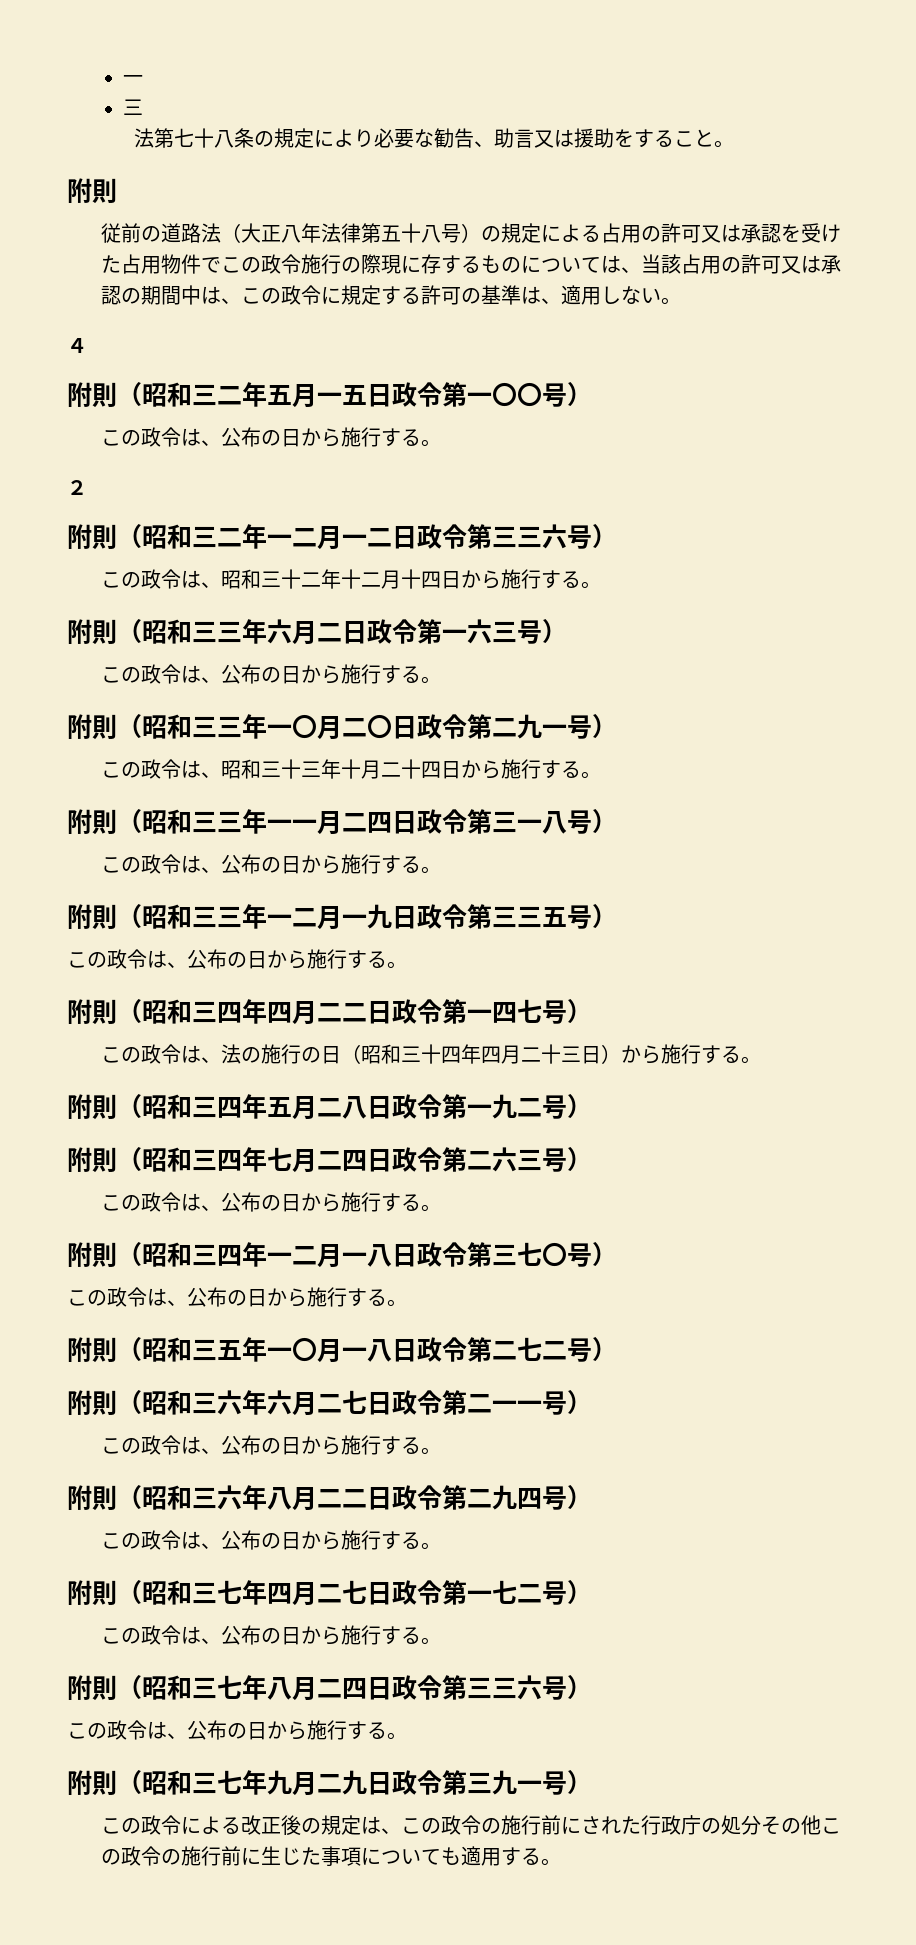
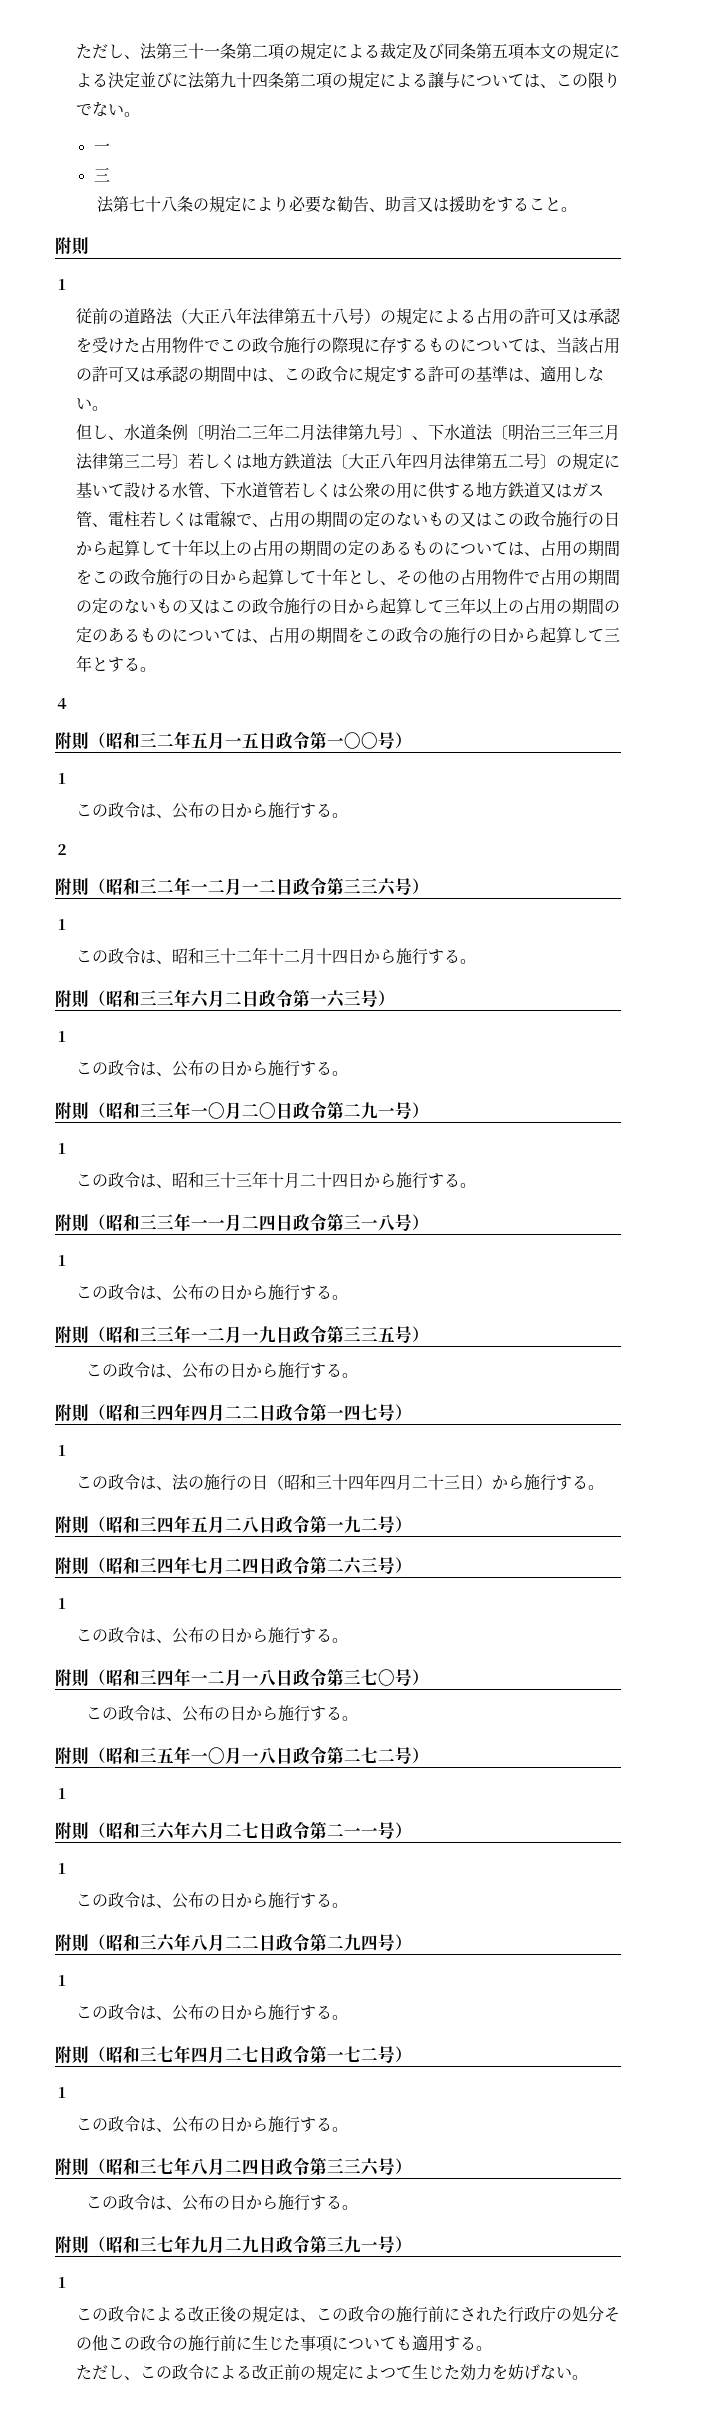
(122, 79) none -> [75,43,620,60] [75,71,620,89] [75,101,140,117] ただし、法第三十一条第二項の規定による裁定及び同条第五項本文の規定による決定並びに法第九十四条第二項の規定による譲与については、この限りでない。 //
(117, 191) none -> [55,279,69,290] // １
(681, 301) none -> [75,423,620,441] [75,452,620,470] [75,481,604,499] [75,511,620,528] [75,539,620,557] [75,568,620,586] [75,597,620,615] [75,627,620,644] [75,655,156,672] // 但し、水道条例〔明治二三年二月法律第九号〕、下水道法〔明治三三年三月法律第三二号〕若しくは地方鉄道法〔大正八年四月法律第五二号〕の規定に基いて設ける水管、下水道管若しくは公衆の用に供する地方鉄道又はガス管、電柱若しくは電線で、占用の期間の定のないもの又はこの政令施行の日から起算して十年以上の占用の期間の定のあるものについては、占用の期間をこの政令施行の日から起算して十年とし、その他の占用物件で占用の期間の定のないもの又はこの政令施行の日から起算して三年以上の占用の期間の定のあるものについては、占用の期間をこの政令の施行の日から起算して三年とする。
(592, 394) none -> [55,773,69,784] // １
(617, 536) none -> [55,919,69,930] // １
(567, 631) none -> [55,1031,69,1042] // １
(617, 726) none -> [55,1143,69,1154] // １
(617, 821) none -> [55,1255,69,1266] // １
(592, 1011) none -> [55,1445,69,1456] // １
(592, 1159) none -> [55,1598,69,1609] // １
(617, 1349) none -> [55,1788,69,1799] // １
(592, 1402) none -> [55,1863,69,1874] // １
(592, 1497) none -> [55,1975,69,1986] // １
(592, 1592) none -> [55,2087,69,2098] // １
(592, 1782) none -> [55,2277,69,2288] // １
(561, 1862) none -> [75,2364,588,2381] // ただし、この政令による改正前の規定によつて生じた効力を妨げない。

